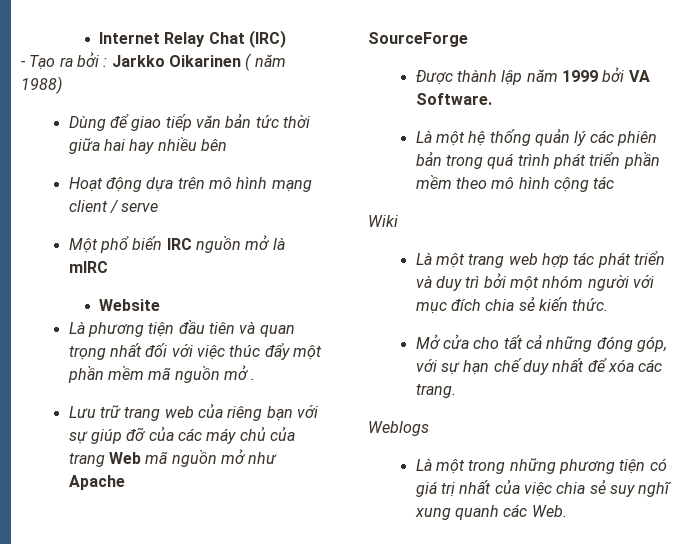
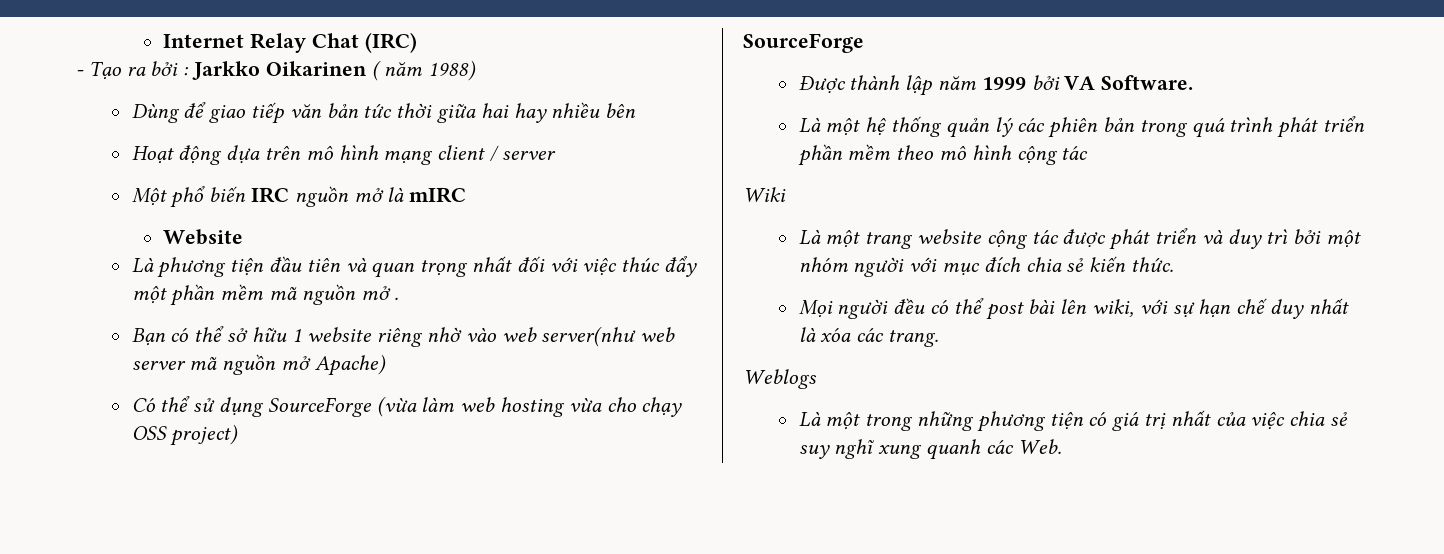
[121,202,159,212] serve -> [501,151,556,160] server
[68,403,319,421] [68,426,296,444] [68,449,278,467] [68,475,125,490] Lưu trữ trang web của riêng bạn với sự giúp đỡ của các máy chủ của trang Web mã nguồn mở như Apache -> [131,326,676,347] [131,354,386,376] [131,396,683,417] [131,424,239,446] Bạn có thể sở hữu 1 website riêng nhờ vào web server(như web server mã nguồn mở Apache) // Có thể sử dụng SourceForge (vừa làm web hosting vừa cho chạy OSS project)
[508,252,595,268] web hợp tác -> [916,229,1107,249] website cộng tác được
[415,334,668,352] Mở cửa cho tất cả những đóng góp, -> [798,298,1134,320] Mọi người đều có thể post bài lên wiki,
[587,358,607,372] để -> [798,327,816,342] là

